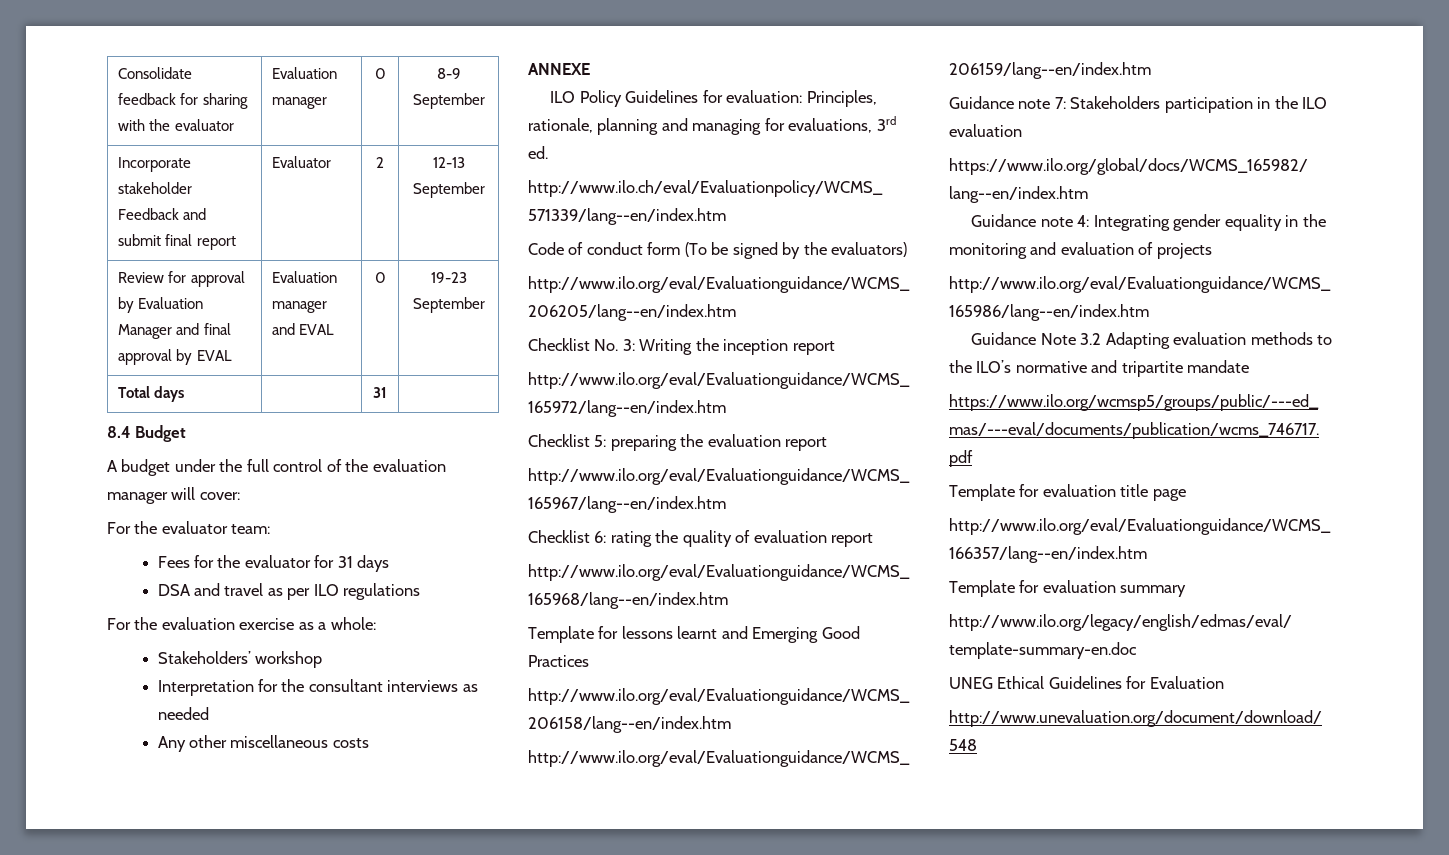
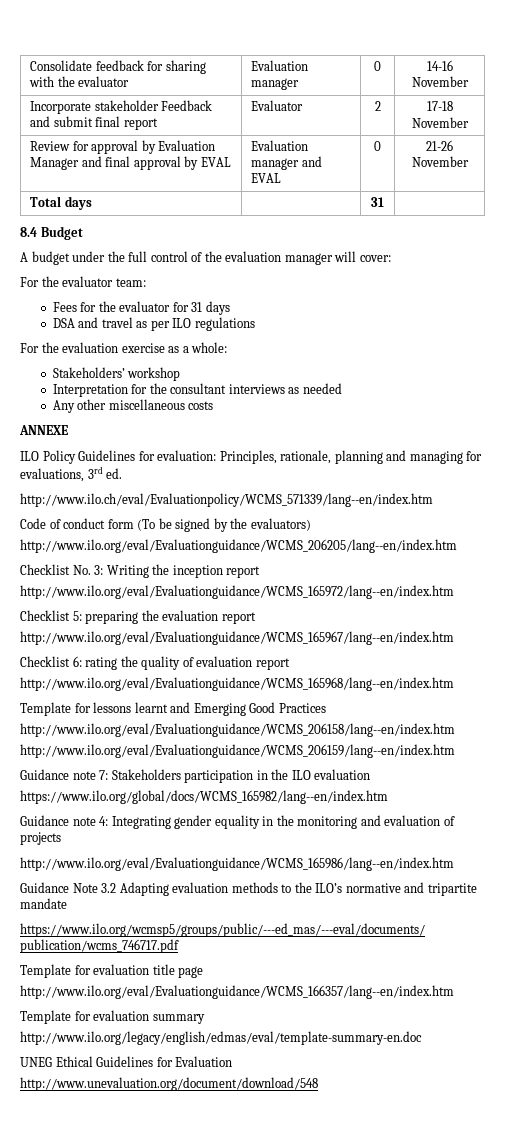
[436,68,461,79] [412,93,485,109] 8-9 September -> [426,60,453,71] [411,76,469,87] 14-16 November
[432,157,465,168] [412,182,485,198] 12-13 September -> [426,101,453,111] [411,117,469,128] 17-18 November
[430,272,467,283] [412,297,485,313] 19-23 September -> [426,140,453,151] [411,156,469,167] 21-26 November

